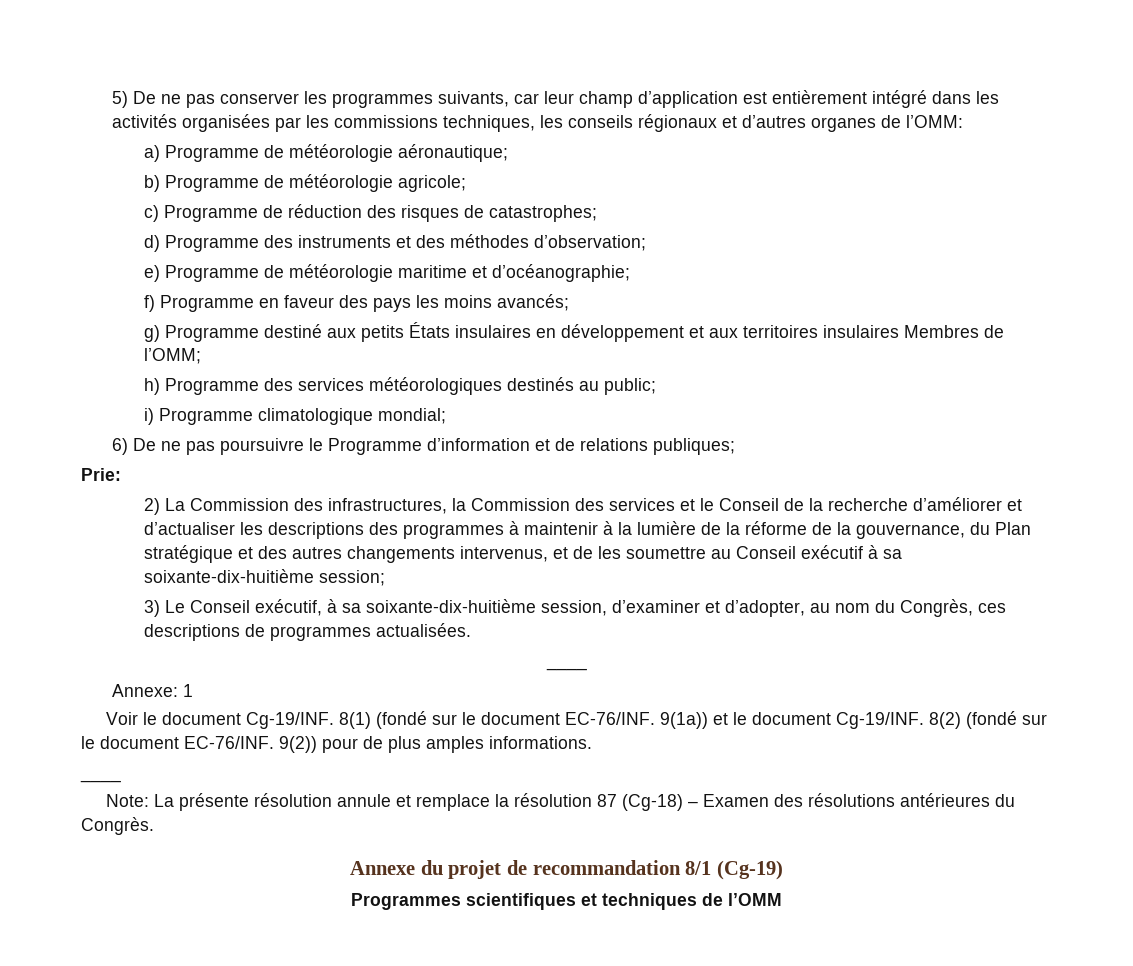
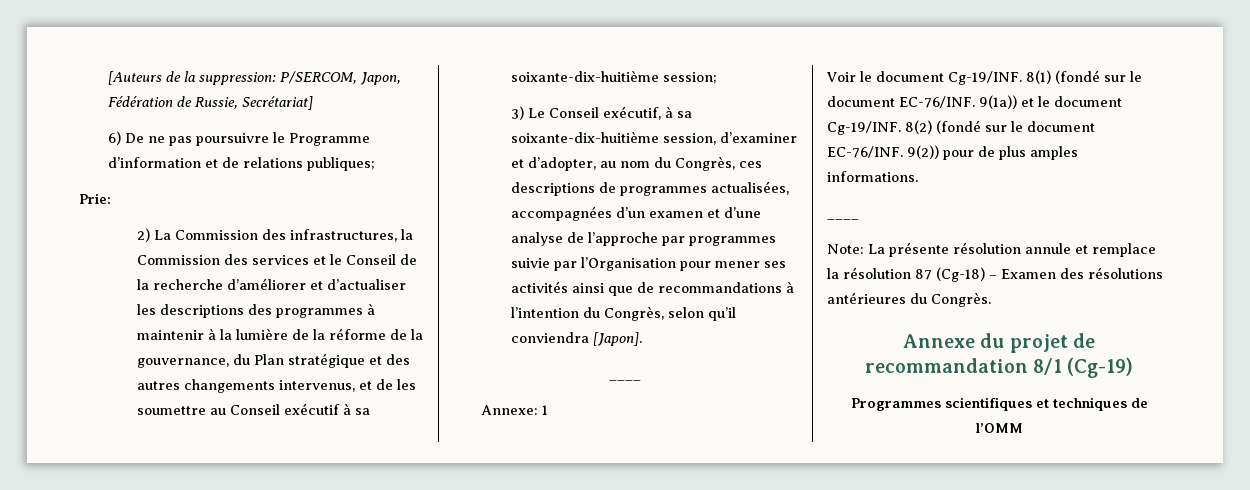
[112,90,1000,108] [112,114,964,132] [143,144,508,162] [143,174,466,192] [143,204,597,222] [143,234,646,252] [143,264,630,282] [143,294,569,312] [143,322,1004,342] [143,348,201,364] [143,377,656,395] [143,408,446,425] 5) De ne pas conserver les programmes suivants, car leur champ d’application est entièrement intégré dans les activités organisées par les commissions techniques, les conseils régionaux et d’autres organes de l’OMM: // a) Programme de météorologie aéronautique; // b) Programme de météorologie agricole; // c) Programme de réduction des risques de catastrophes; // d) Programme des instruments et des méthodes d’observation; // e) Programme de météorologie maritime et d’océanographie; // f) Programme en faveur des pays les moins avancés; // g) Programme destiné aux petits États insulaires en développement et aux territoires insulaires Membres de l’OMM; // h) Programme des services météorologiques destinés au public; // i) Programme climatologique mondial; -> [107,71,401,85] [107,96,313,110] [Auteurs de la suppression: P/SERCOM, Japon, Fédération de Russie, Secrétariat]
[375,623,471,637] actualisées. -> [710,181,789,195] [510,206,761,221] [510,232,776,246] [510,257,786,271] [510,281,794,296] [510,306,736,321] [510,332,642,346] actualisées, accompagnées d’un examen et d’une analyse de l’approche par programmes suivie par l’Organisation pour mener ses activités ainsi que de recommandations à l’intention du Congrès, selon qu’il conviendra [Japon].

